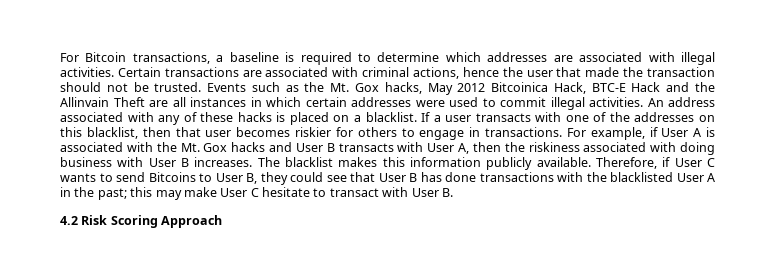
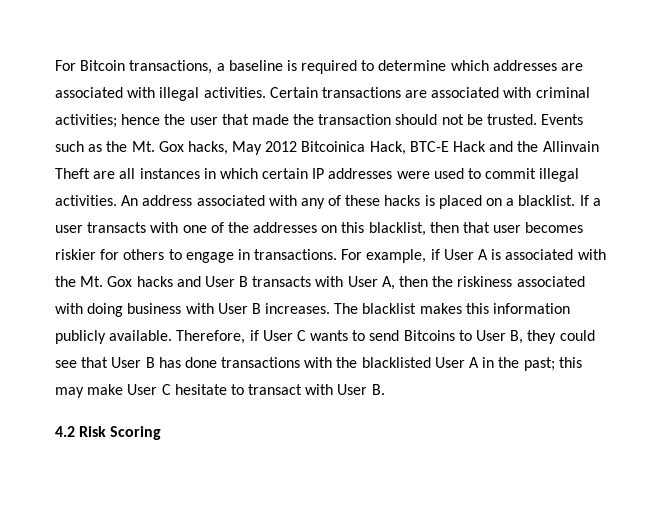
[412,67,459,79] actions, -> [55,114,117,128] activities;
(347, 102) none -> [312,168,325,179] IP
[161,215,223,228] Approach -> (162, 433) none

